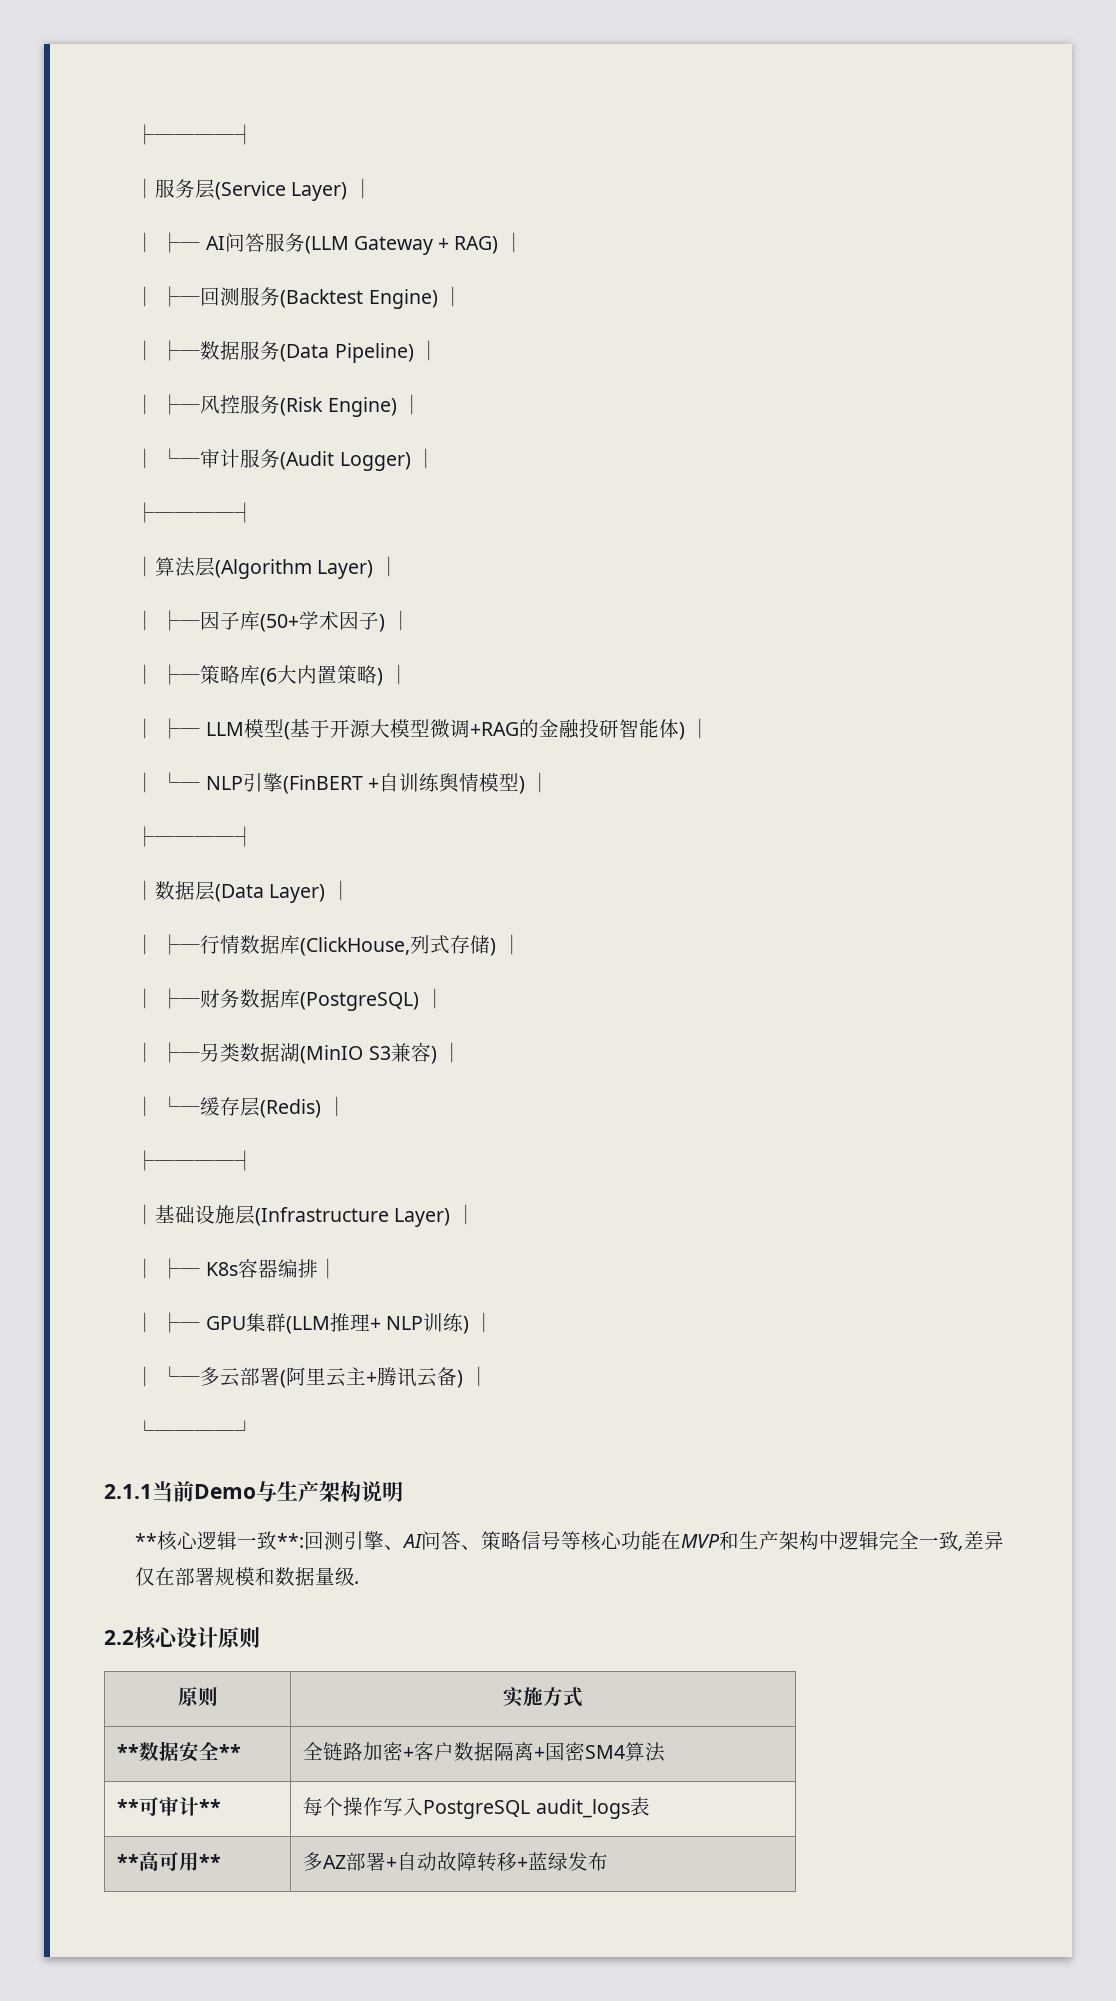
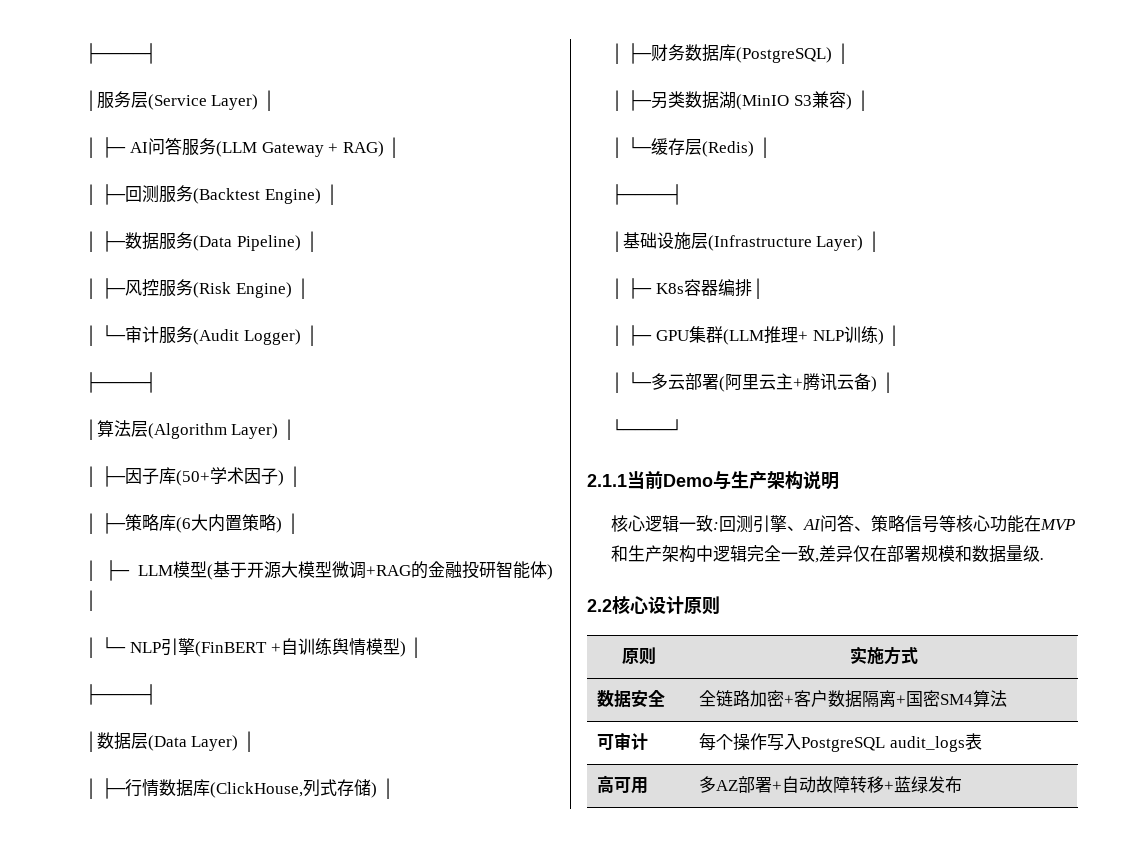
[135,1533,158,1548] ** -> (839, 481) none
[277,1533,305,1548] **: -> [712,522,719,530] :
[117,1744,140,1759] ** -> (918, 655) none
[219,1744,242,1759] ** -> (666, 698) none
[117,1799,140,1814] ** -> (1008, 698) none
[199,1799,222,1814] ** -> (649, 741) none
[117,1854,140,1869] ** -> (983, 741) none
[199,1854,222,1869] ** -> (649, 785) none

